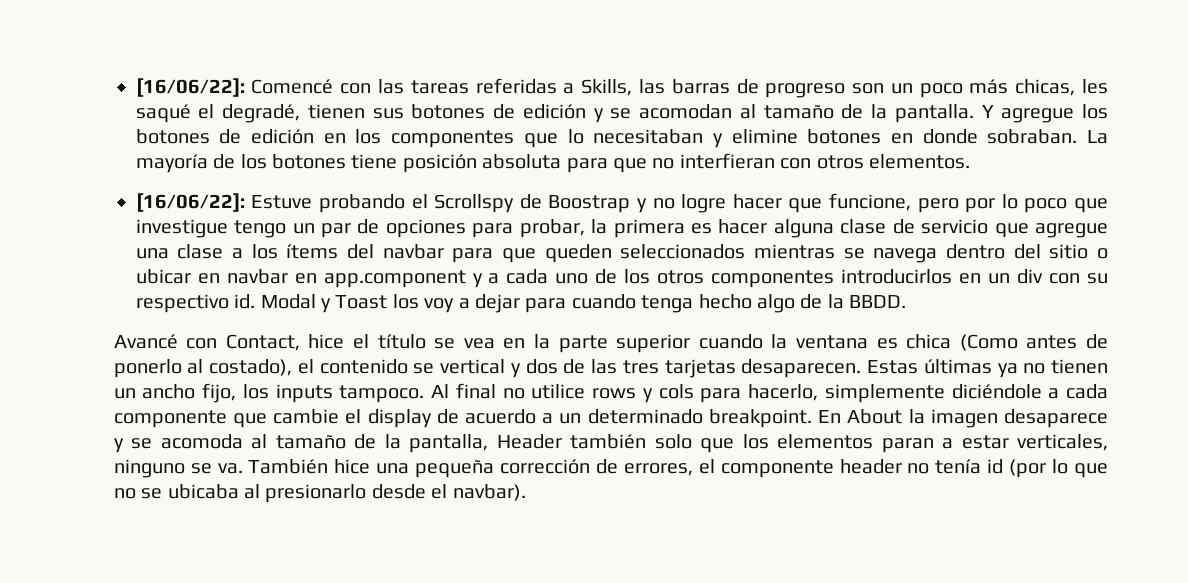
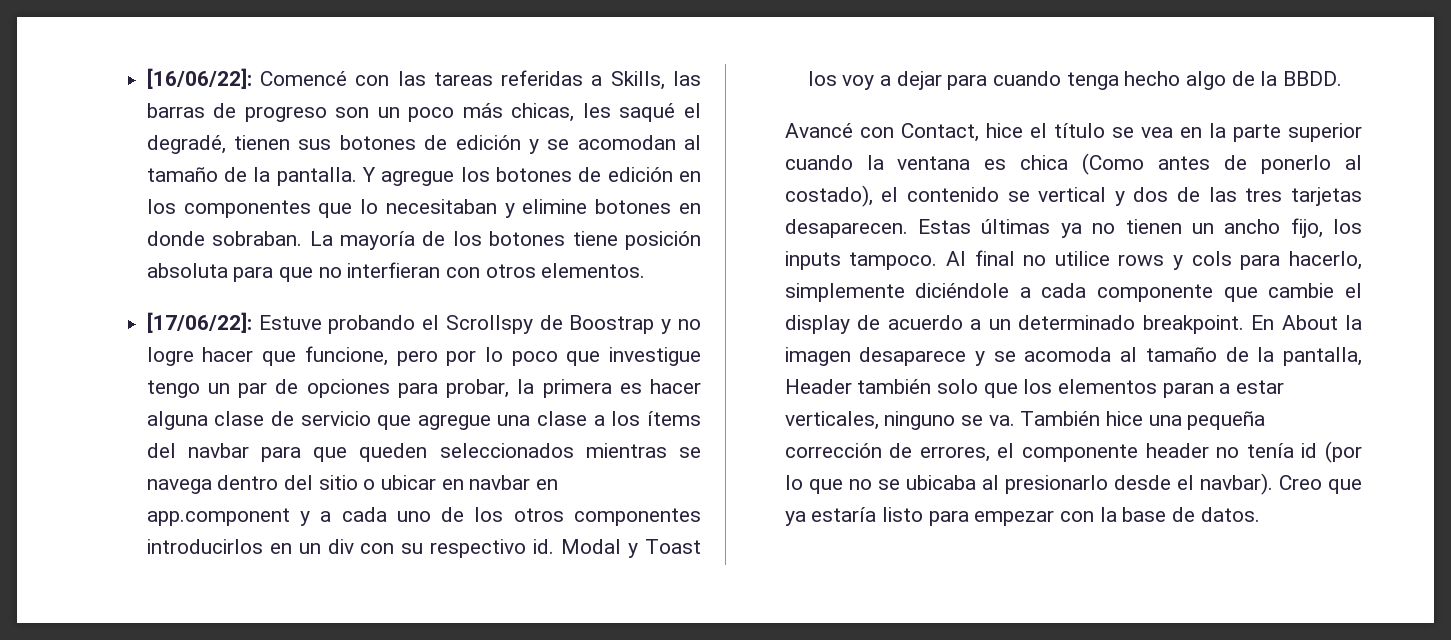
[135,193,245,212] [16/06/22]: -> [146,312,252,333] [17/06/22]:
(526, 492) none -> [1278,475,1362,494] [784,507,1260,526] Creo que ya estaría listo para empezar con la base de datos.

